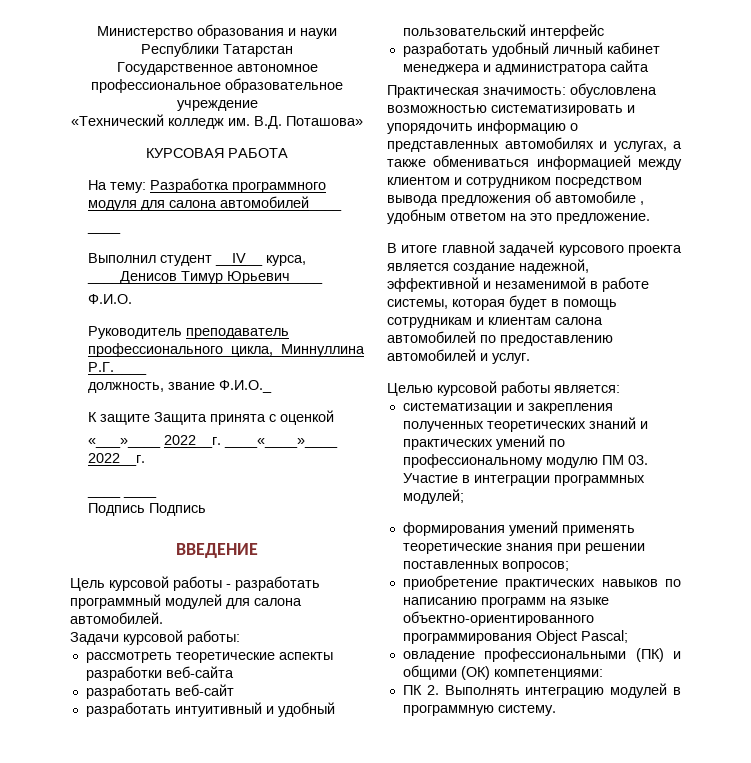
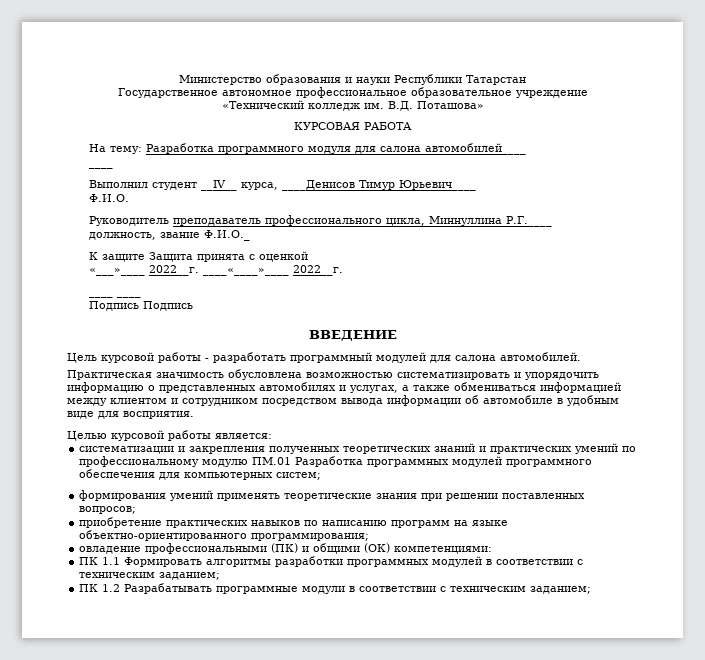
[70,630,240,645] [85,652,333,663] [85,666,234,681] [85,684,234,699] [85,702,335,717] [402,24,604,39] [402,42,660,57] [402,60,649,75] // Задачи курсовой работы: // рассмотреть теоретические аспекты разработки веб-сайта // разработать веб-сайт // разработать интуитивный и удобный пользовательский интерфейс // разработать удобный личный кабинет менеджера и администратора сайта -> (581, 356) none
[483,87,566,95] значимость: -> [156,372,224,378] значимость
[441,195,531,206] предложения -> [387,395,461,406] информации
[640,201,644,205] [387,209,650,224] [387,241,682,256] [387,259,589,274] [387,277,649,292] [387,295,617,310] [387,317,603,328] [387,331,613,346] [387,349,530,364] , удобным ответом на это предложение. // В итоге главной задачей курсового проекта является создание надежной, эффективной и незаменимой в работе системы, которая будет в помощь сотрудникам и клиентам салона автомобилей по предоставлению автомобилей и услуг. -> [557,395,619,406] [67,411,194,419] в удобным виде для восприятия.
[601,455,648,465] [402,473,645,486] [402,489,464,504] ПМ 03. Участие в интеграции программных модулей; -> [252,456,593,467] [79,469,322,480] ПМ.01 Разработка программных модулей программного обеспечения для компьютерных систем;
[402,630,628,644] программирования Object Pascal; -> [251,533,370,541] программирования;
[426,683,681,698] [402,705,556,716] 2. Выполнять интеграцию модулей в программную систему. -> [102,556,584,567] [79,572,221,580] [79,583,592,594] 1.1 Формировать алгоритмы разработки программных модулей в соответствии с техническим заданием; // ПК 1.2 Разрабатывать программные модули в соответствии с техническим заданием;

